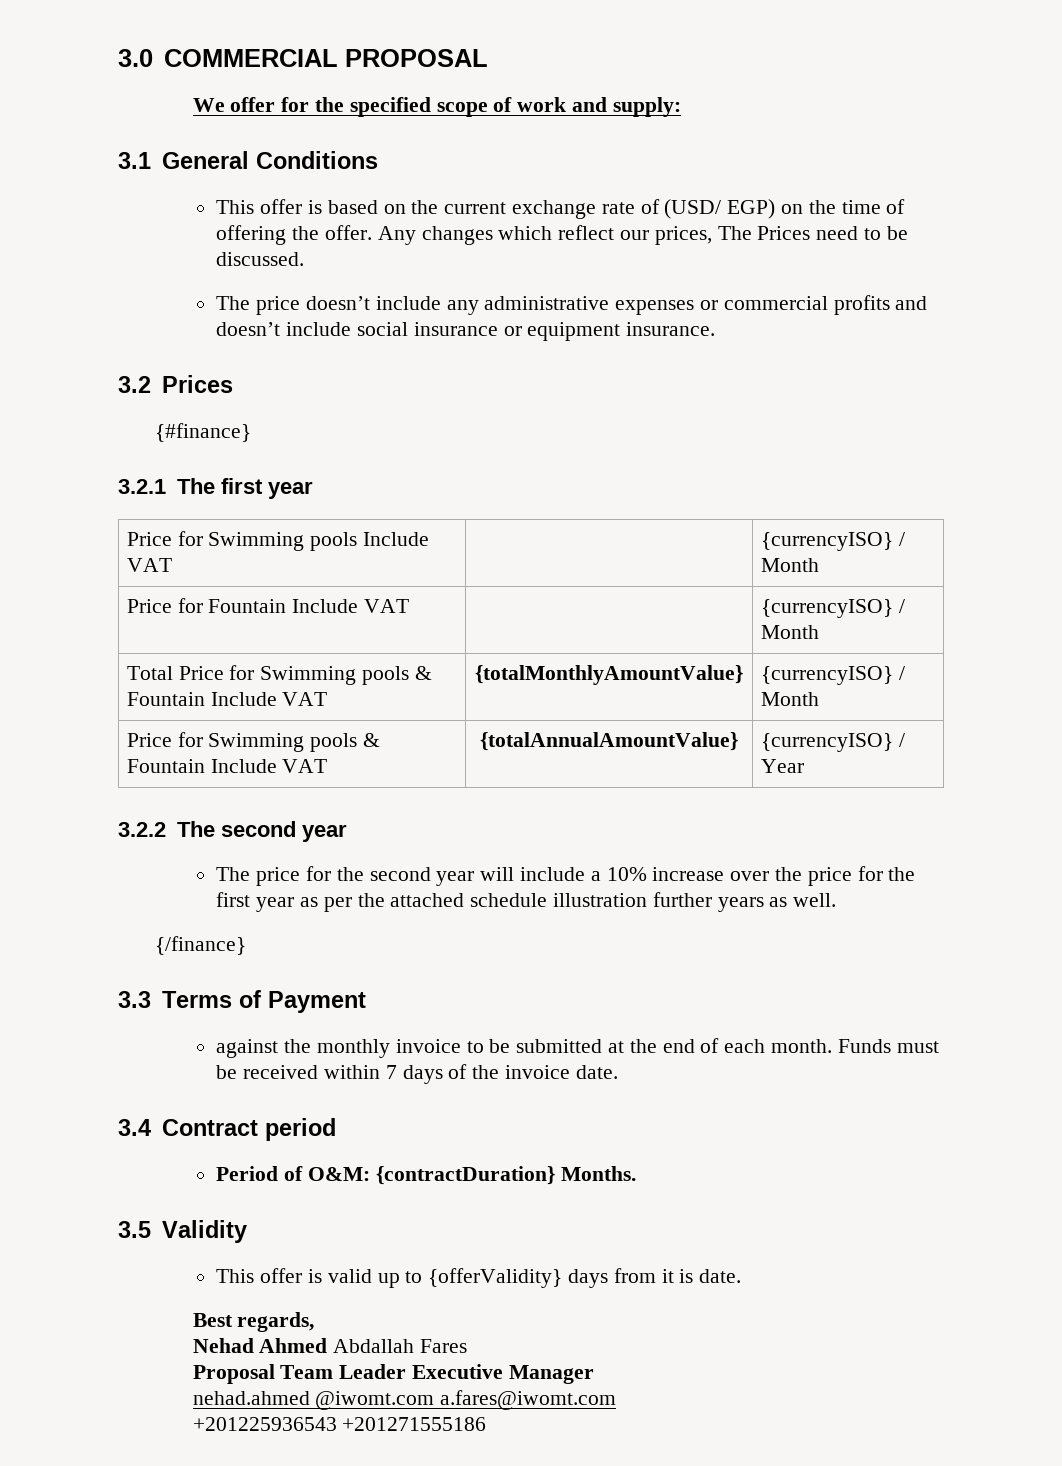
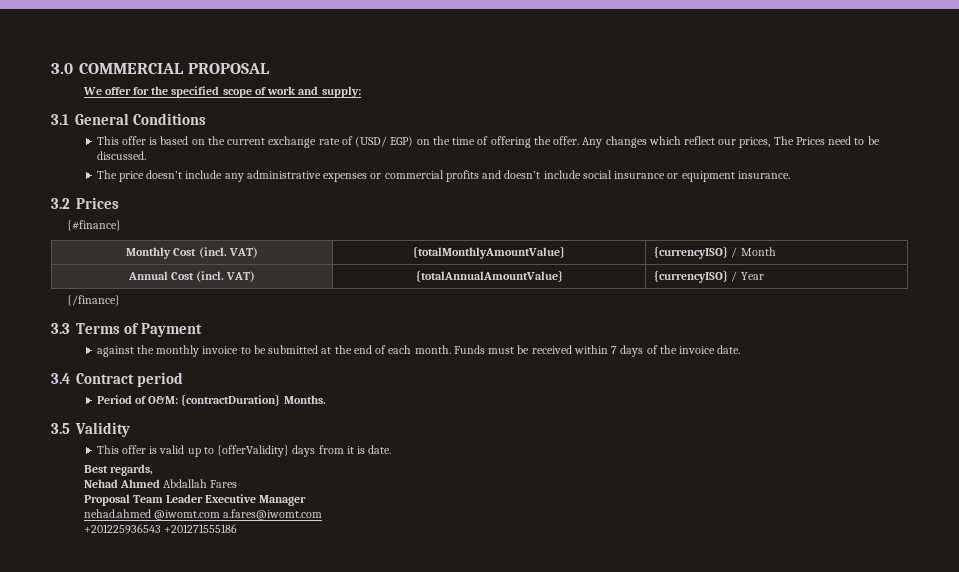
[118,478,313,499] [126,531,430,551] [126,558,172,572] [760,532,905,551] [760,558,819,572] [126,598,410,613] [760,599,905,618] [760,625,819,639] [126,665,432,685] [126,692,328,706] [475,665,743,685] [760,666,905,685] [760,692,819,706] [126,732,381,752] [126,759,328,773] [480,732,738,751] [760,733,905,752] [760,759,804,773] [118,821,347,842] [216,866,916,886] [216,892,837,912] // 3.2.1 The first year // Price for Swimming pools Include VAT | | {currencyISO} / Month // Price for Fountain Include VAT | | {currencyISO} / Month // Total Price for Swimming pools & Fountain Include VAT | {totalMonthlyAmountValue} | {currencyISO} / Month // Price for Swimming pools & Fountain Include VAT | {totalAnnualAmountValue} | {currencyISO} / Year // 3.2.2 The second year // The price for the second year will include a 10% increase over the price for the first year as per the attached schedule illustration further years as well. -> [126,247,258,259] [413,246,565,259] [654,246,776,259] [127,271,256,282] [415,270,563,282] [654,270,764,283] // Monthly Cost (incl. VAT) | {totalMonthlyAmountValue} | {currencyISO} / Month // Annual Cost (incl. VAT) | {totalAnnualAmountValue} | {currencyISO} / Year

